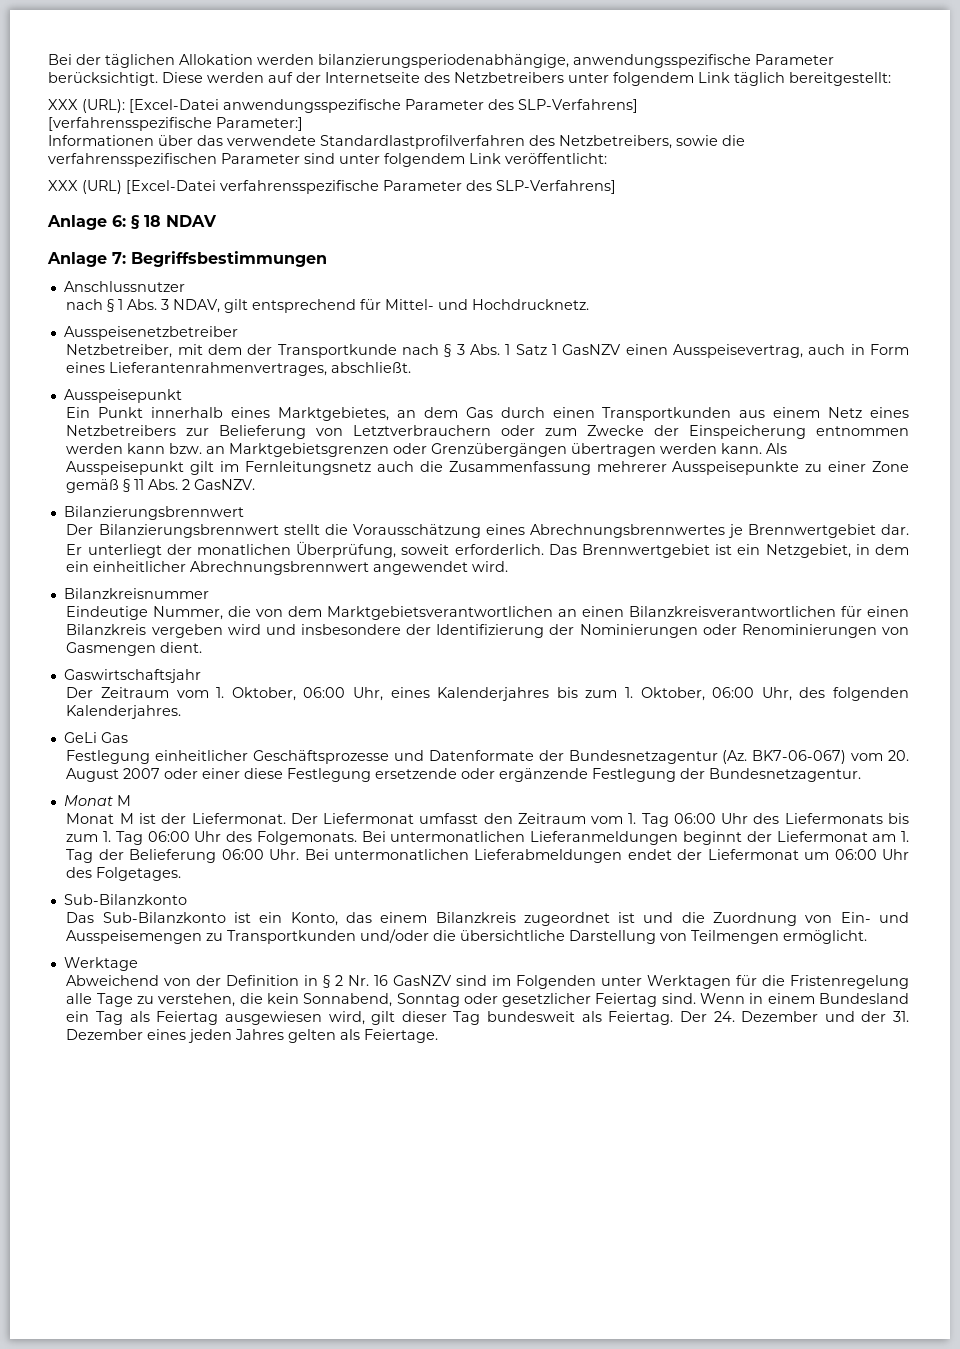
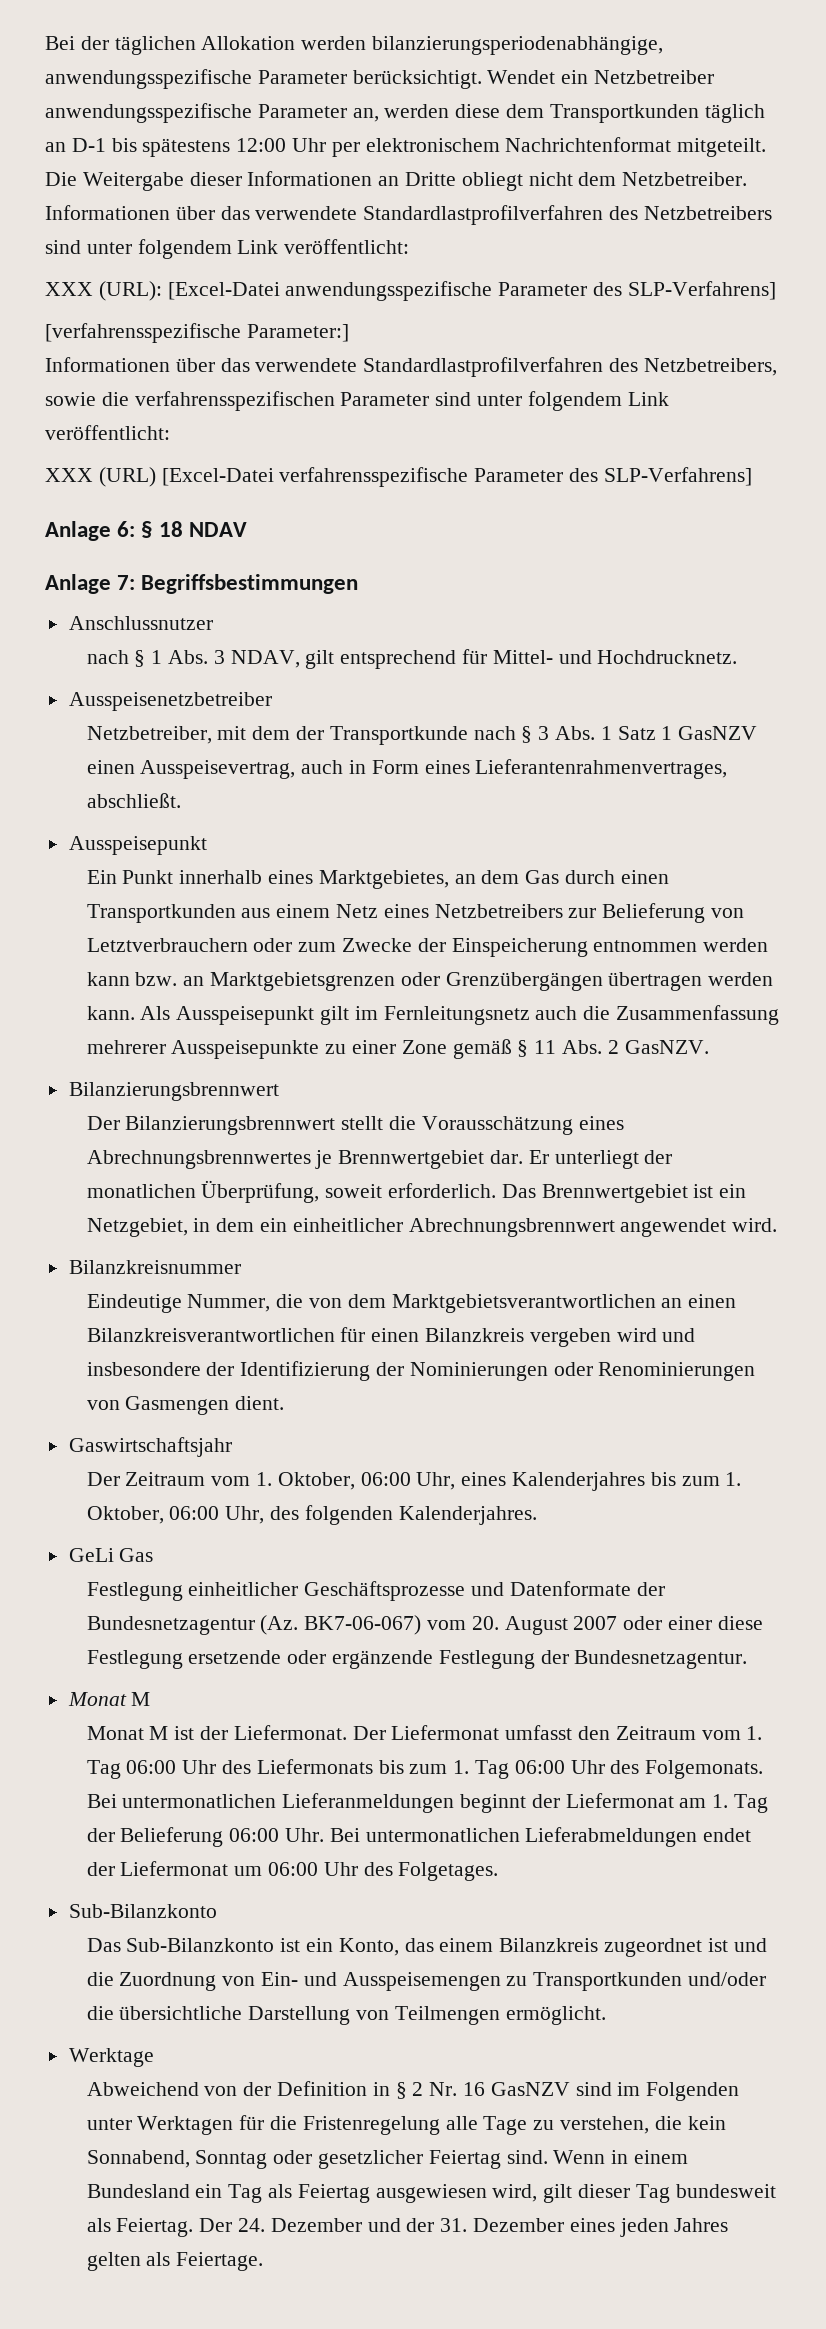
[162,72,420,83] Diese werden auf der Internetseite -> [487,70,715,84] [45,103,765,123] [45,137,767,157] [45,171,748,191] [45,205,604,225] Wendet ein Netzbetreiber anwendungsspezifische Parameter an, werden diese dem Transportkunden täglich an D-1 bis spätestens 12:00 Uhr per elektronischem Nachrichtenformat mitgeteilt. Die Weitergabe dieser Informationen an Dritte obliegt nicht dem Netzbetreiber. Informationen über das verwendete Standardlastprofilverfahren
[568,72,891,86] unter folgendem Link täglich bereitgestellt: -> [45,239,410,259] sind unter folgendem Link veröffentlicht:

